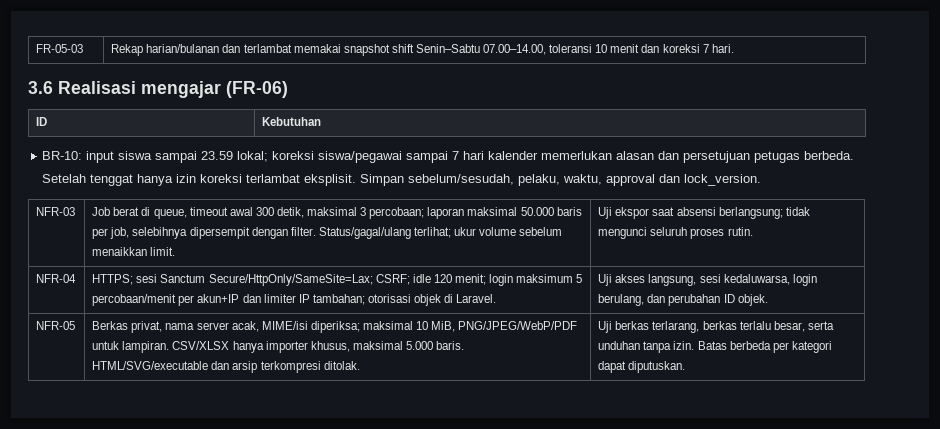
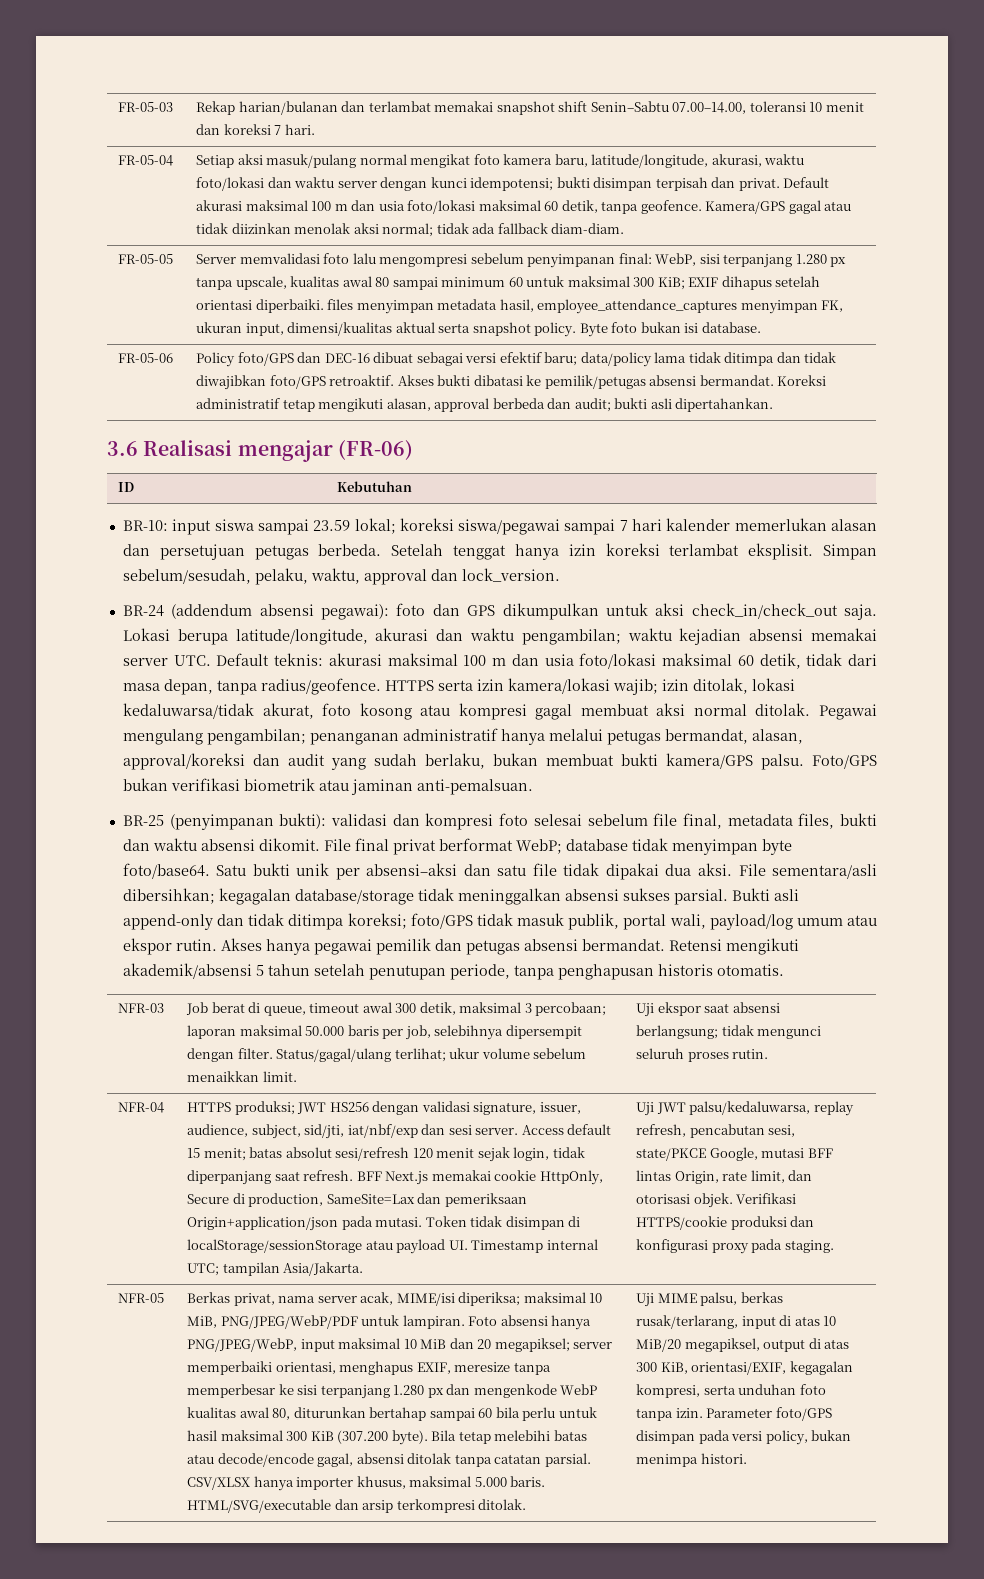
(734, 48) none -> [118,155,174,166] [196,154,805,168] [196,177,830,191] [196,200,852,214] [196,223,625,237] [118,254,174,264] [196,253,847,268] [196,276,821,290] [196,299,844,314] [196,322,761,337] [118,353,174,363] [196,352,837,367] [196,375,827,390] [196,398,774,412] // FR-05-04 | Setiap aksi masuk/pulang normal mengikat foto kamera baru, latitude/longitude, akurasi, waktu foto/lokasi dan waktu server dengan kunci idempotensi; bukti disimpan terpisah dan privat. Default akurasi maksimal 100 m dan usia foto/lokasi maksimal 60 detik, tanpa geofence. Kamera/GPS gagal atau tidak diizinkan menolak aksi normal; tidak ada fallback diam-diam. // FR-05-05 | Server memvalidasi foto lalu mengompresi sebelum penyimpanan final: WebP, sisi terpanjang 1.280 px tanpa upscale, kualitas awal 80 sampai minimum 60 untuk maksimal 300 KiB; EXIF dihapus setelah orientasi diperbaiki. files menyimpan metadata hasil, employee_attendance_captures menyimpan FK, ukuran input, dimensi/kualitas aktual serta snapshot policy. Byte foto bukan isi database. // FR-05-06 | Policy foto/GPS dan DEC-16 dibuat sebagai versi efektif baru; data/policy lama tidak ditimpa dan tidak diwajibkan foto/GPS retroaktif. Akses bukti dibatasi ke pemilik/petugas absensi bermandat. Koreksi administratif tetap mengikuti alasan, approval berbeda dan audit; bukti asli dipertahankan.
(762, 180) none -> [122,603,878,620] [122,628,877,645] [122,653,878,669] [122,678,795,695] [122,703,877,720] [122,728,803,745] [122,753,877,770] [122,778,533,795] [122,813,877,830] [122,838,792,855] [122,863,877,880] [122,888,799,905] [122,913,877,930] [122,938,799,955] [122,963,784,980] // BR-24 (addendum absensi pegawai): foto dan GPS dikumpulkan untuk aksi check_in/check_out saja. Lokasi berupa latitude/longitude, akurasi dan waktu pengambilan; waktu kejadian absensi memakai server UTC. Default teknis: akurasi maksimal 100 m dan usia foto/lokasi maksimal 60 detik, tidak dari masa depan, tanpa radius/geofence. HTTPS serta izin kamera/lokasi wajib; izin ditolak, lokasi kedaluwarsa/tidak akurat, foto kosong atau kompresi gagal membuat aksi normal ditolak. Pegawai mengulang pengambilan; penanganan administratif hanya melalui petugas bermandat, alasan, approval/koreksi dan audit yang sudah berlaku, bukan membuat bukti kamera/GPS palsu. Foto/GPS bukan verifikasi biometrik atau jaminan anti-pemalsuan. // BR-25 (penyimpanan bukti): validasi dan kompresi foto selesai sebelum file final, metadata files, bukti dan waktu absensi dikomit. File final privat berformat WebP; database tidak menyimpan byte foto/base64. Satu bukti unik per absensi–aksi dan satu file tidak dipakai dua aksi. File sementara/asli dibersihkan; kegagalan database/storage tidak meninggalkan absensi sukses parsial. Bukti asli append-only dan tidak ditimpa koreksi; foto/GPS tidak masuk publik, portal wali, payload/log umum atau ekspor rutin. Akses hanya pegawai pemilik dan petugas absensi bermandat. Retensi mengikuti akademik/absensi 5 tahun setelah penutupan periode, tanpa penghapusan historis otomatis.
[92,274,583,286] [92,294,497,306] [598,274,817,286] [598,294,768,306] HTTPS; sesi Sanctum Secure/HttpOnly/SameSite=Lax; CSRF; idle 120 menit; login maksimum 5 percobaan/menit per akun+IP dan limiter IP tambahan; otorisasi objek di Laravel. | Uji akses langsung, sesi kedaluwarsa, login berulang, dan perubahan ID objek. -> [187,1101,581,1115] [187,1124,612,1139] [187,1147,585,1162] [187,1170,603,1185] [187,1193,527,1207] [187,1216,581,1231] [187,1239,598,1254] [187,1262,364,1276] [636,1101,854,1116] [636,1124,796,1138] [636,1147,833,1161] [636,1170,813,1184] [636,1193,797,1208] [636,1216,815,1230] [636,1239,834,1254] HTTPS produksi; JWT HS256 dengan validasi signature, issuer, audience, subject, sid/jti, iat/nbf/exp dan sesi server. Access default 15 menit; batas absolut sesi/refresh 120 menit sejak login, tidak diperpanjang saat refresh. BFF Next.js memakai cookie HttpOnly, Secure di production, SameSite=Lax dan pemeriksaan Origin+application/json pada mutasi. Token tidak disimpan di localStorage/sessionStorage atau payload UI. Timestamp internal UTC; tampilan Asia/Jakarta. | Uji JWT palsu/kedaluwarsa, replay refresh, pencabutan sesi, state/PKCE Google, mutasi BFF lintas Origin, rate limit, dan otorisasi objek. Verifikasi HTTPS/cookie produksi dan konfigurasi proxy pada staging.
(170, 347) none -> [468,1315,592,1330] [187,1338,613,1352] [187,1361,551,1375] [187,1384,598,1399] [187,1407,597,1421] [187,1430,587,1445] [187,1453,591,1467] Foto absensi hanya PNG/JPEG/WebP, input maksimal 10 MiB dan 20 megapiksel; server memperbaiki orientasi, menghapus EXIF, meresize tanpa memperbesar ke sisi terpanjang 1.280 px dan mengenkode WebP kualitas awal 80, diturunkan bertahap sampai 60 bila perlu untuk hasil maksimal 300 KiB (307.200 byte). Bila tetap melebihi batas atau decode/encode gagal, absensi ditolak tanpa catatan parsial.
[615,321,805,333] berkas terlarang, berkas terlalu besar, -> [657,1292,783,1306] [636,1315,837,1329] [636,1338,850,1352] [636,1361,853,1375] [636,1384,701,1398] MIME palsu, berkas rusak/terlarang, input di atas 10 MiB/20 megapiksel, output di atas 300 KiB, orientasi/EXIF, kegagalan kompresi,
(641, 345) none -> [799,1384,826,1395] foto
[697,341,832,353] [598,361,686,373] Batas berbeda per kategori dapat diputuskan. -> [706,1407,832,1421] [636,1430,852,1445] [636,1453,747,1467] Parameter foto/GPS disimpan pada versi policy, bukan menimpa histori.

